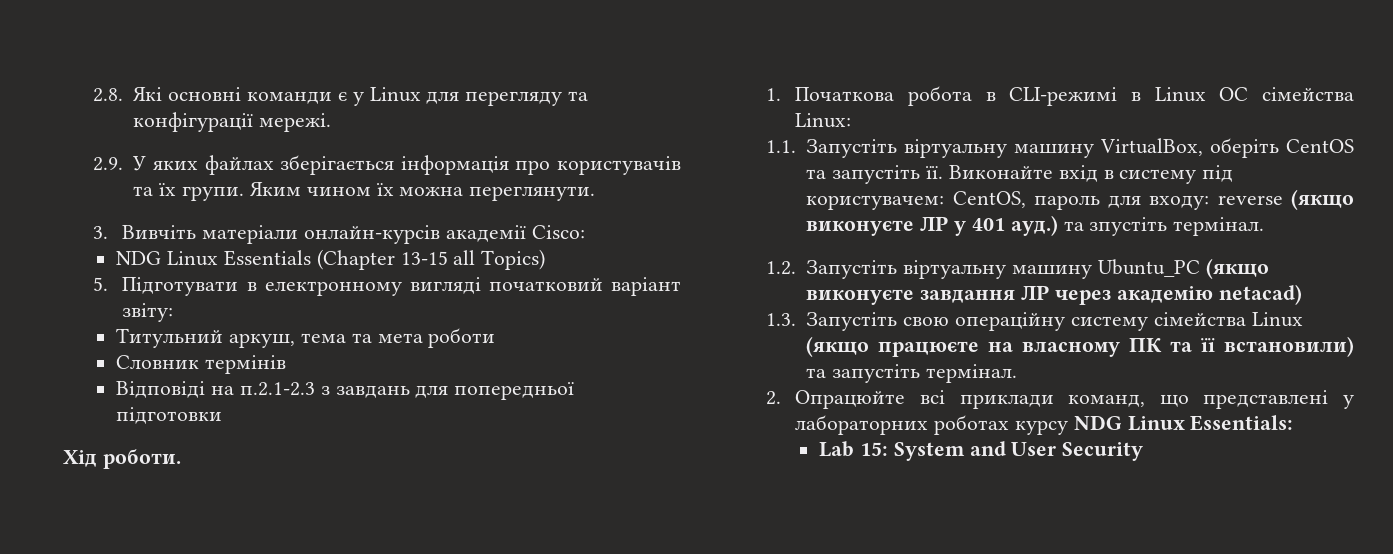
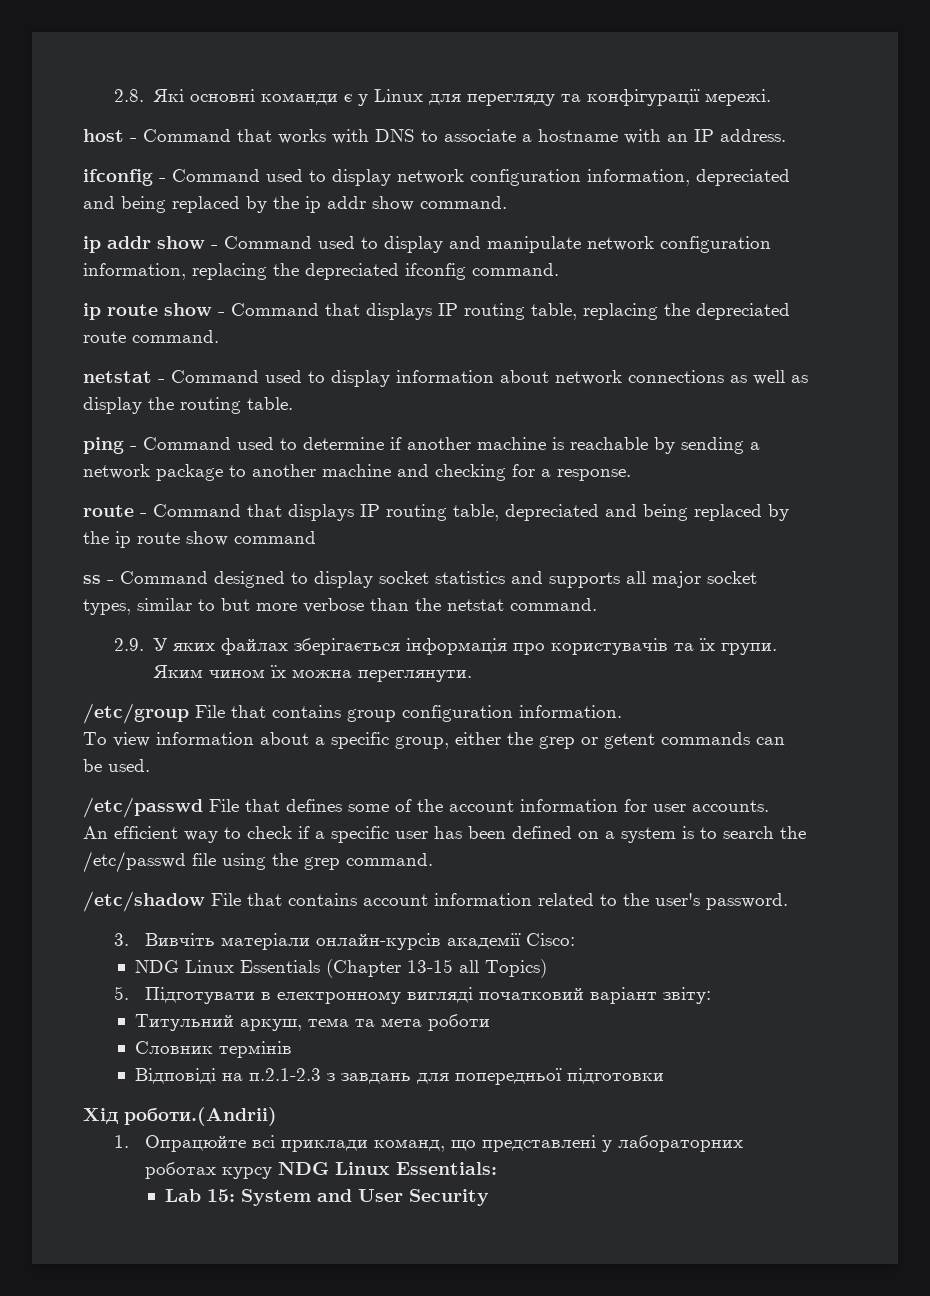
(332, 122) none -> [83,129,786,144] [83,169,790,186] [83,196,507,213] [83,236,771,253] [83,263,559,280] [83,303,790,320] [83,330,219,343] [83,370,808,387] [83,397,293,414] [83,437,760,454] [83,464,631,481] [83,504,789,521] [83,531,316,548] [83,571,757,588] [83,598,597,615] // host - Command that works with DNS to associate a hostname with an IP address. // ifconfig - Command used to display network configuration information, depreciated and being replaced by the ip addr show command. // ip addr show - Command used to display and manipulate network configuration information, replacing the depreciated ifconfig command. // ip route show - Command that displays IP routing table, replacing the depreciated route command. // netstat - Command used to display information about network connections as well as display the routing table. // ping - Command used to determine if another machine is reachable by sending a network package to another machine and checking for a response. // route - Command that displays IP routing table, depreciated and being replaced by the ip route show command // ss - Command designed to display socket statistics and supports all major socket types, similar to but more verbose than the netstat command.
(596, 193) none -> [83,703,622,724] [83,732,785,749] [83,759,150,772] [83,797,769,818] [83,826,806,843] [83,851,433,873] [83,891,788,912] // /etc/group File that contains group configuration information. // To view information about a specific group, either the grep or getent commands can be used. // /etc/passwd File that defines some of the account information for user accounts. // An efficient way to check if a specific user has been defined on a system is to search the /etc/passwd file using the grep command. // /etc/shadow File that contains account information related to the user's password.
[102,449,181,469] [765,86,1354,106] [795,113,852,128] [765,138,1354,158] [806,165,1234,184] [806,189,1354,210] [806,215,1265,236] [765,258,1269,279] [806,284,1302,305] [765,312,1303,331] [806,336,1354,357] [806,364,1018,383] [765,391,781,405] роботи. // 1. Початкова робота в CLI-режимі в Linux ОС сімейства Linux: // 1.1. Запустіть віртуальну машину VirtualBox, оберіть CentOS та запустіть її. Виконайте вхід в систему під користувачем: CentOS, пароль для входу: reverse (якщо виконуєте ЛР у 401 ауд.) та зпустіть термінал. // 1.2. Запустіть віртуальну машину Ubuntu_PC (якщо виконуєте завдання ЛР через академію netacad) // 1.3. Запустіть свою операційну систему сімейства Linux (якщо працюєте на власному ПК та її встановили) та запустіть термінал. // 2. -> [124,1107,277,1126] [113,1135,129,1148] роботи.(Andrii) // 1.

